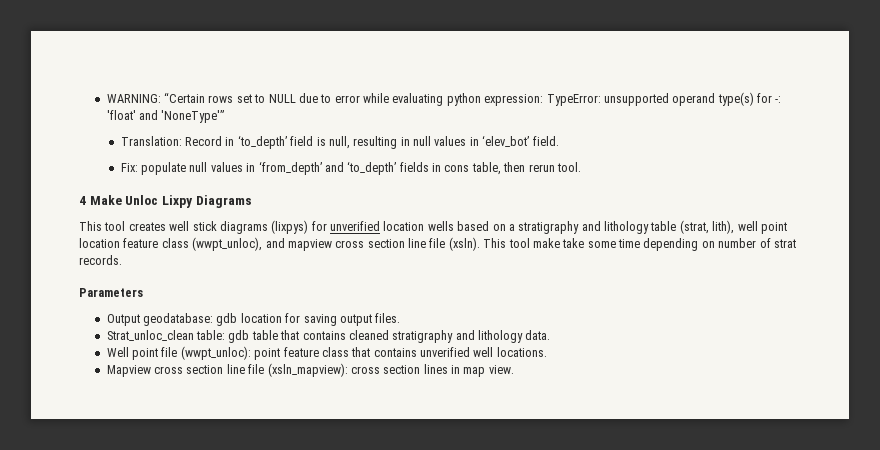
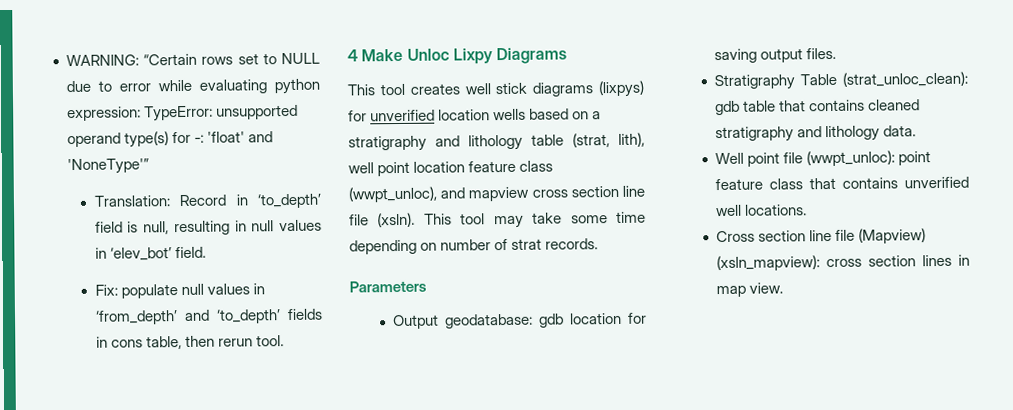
[532,238,560,248] make -> [493,215,524,229] may
[106,330,226,341] Strat_unloc_clean table: -> [714,71,968,91] Stratigraphy Table (strat_unloc_clean):
[106,364,265,377] Mapview cross section line file -> [716,228,927,244] Cross section line file (Mapview)

